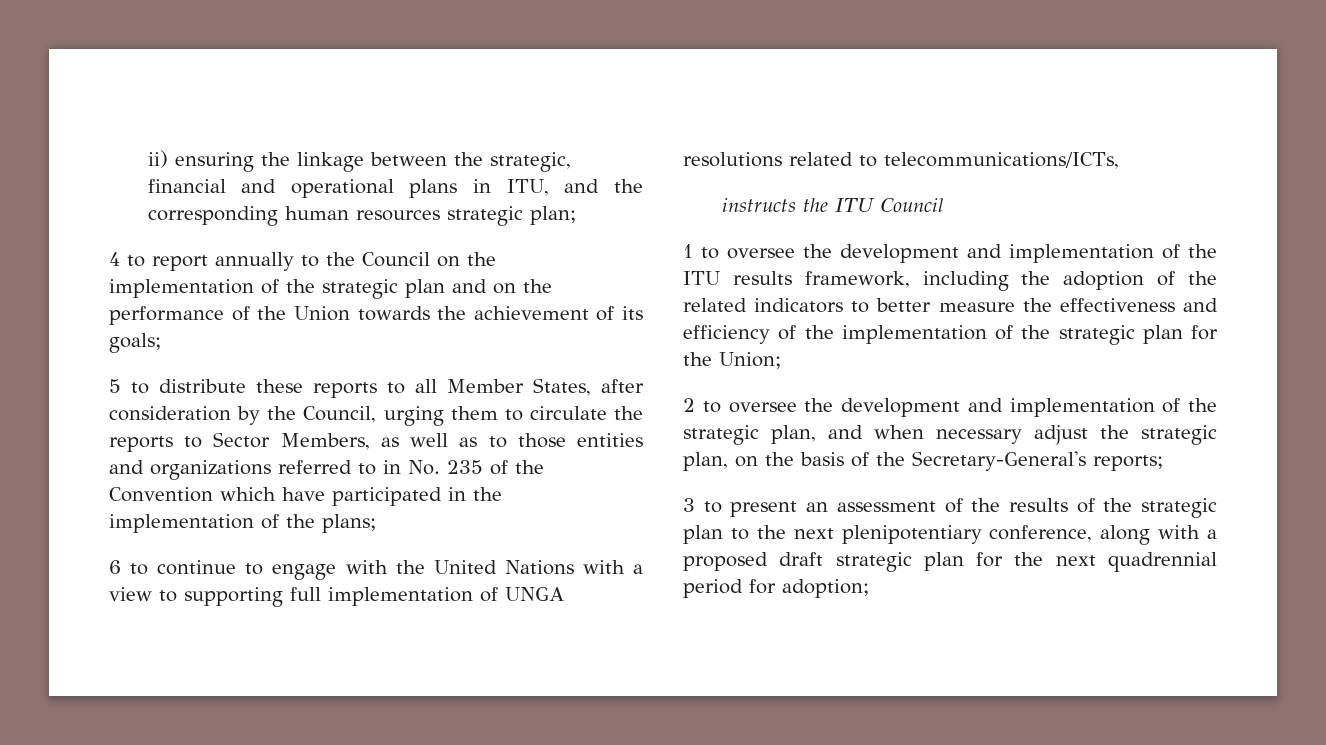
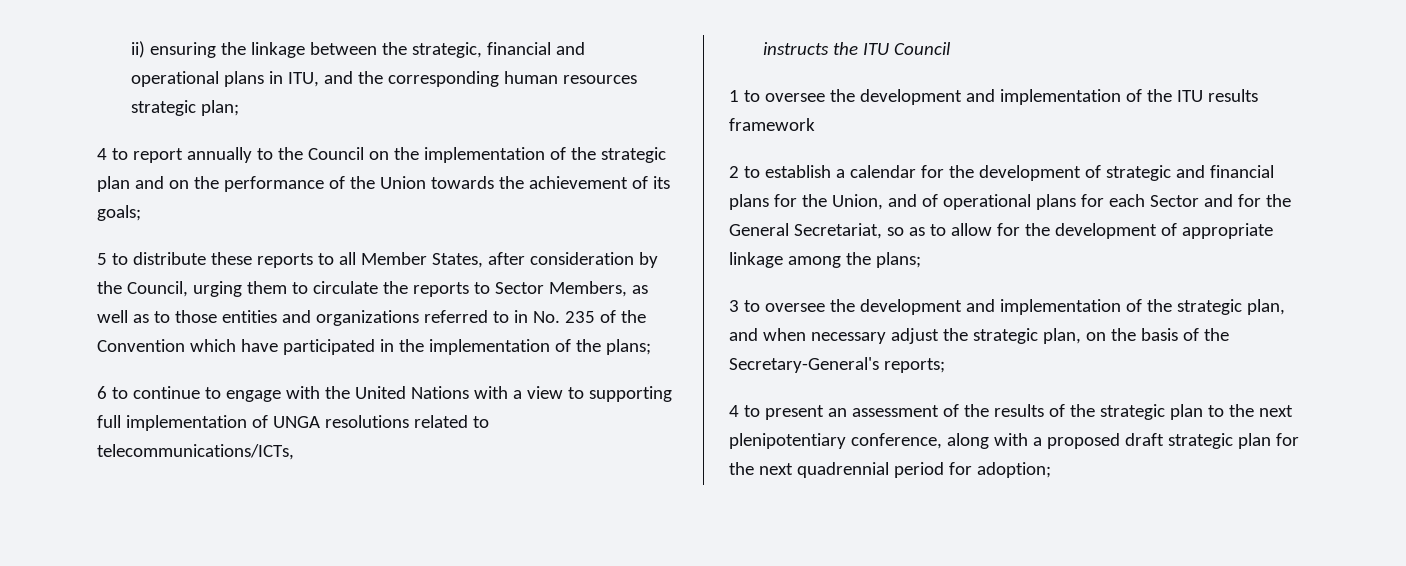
[804,271,1217,291] [683,298,1218,313] [683,325,1218,345] [683,352,781,369] [683,398,695,412] framework, including the adoption of the related indicators to better measure the effectiveness and efficiency of the implementation of the strategic plan for the Union; // 2 -> [729,118,815,131] [729,165,1274,181] [729,194,1291,210] [729,223,1273,239] [729,252,921,268] [729,300,739,312] framework // 2 to establish a calendar for the development of strategic and financial plans for the Union, and of operational plans for each Sector and for the General Secretariat, so as to allow for the development of appropriate linkage among the plans; // 3
[683,498,695,512] 3 -> [729,405,739,417] 4

